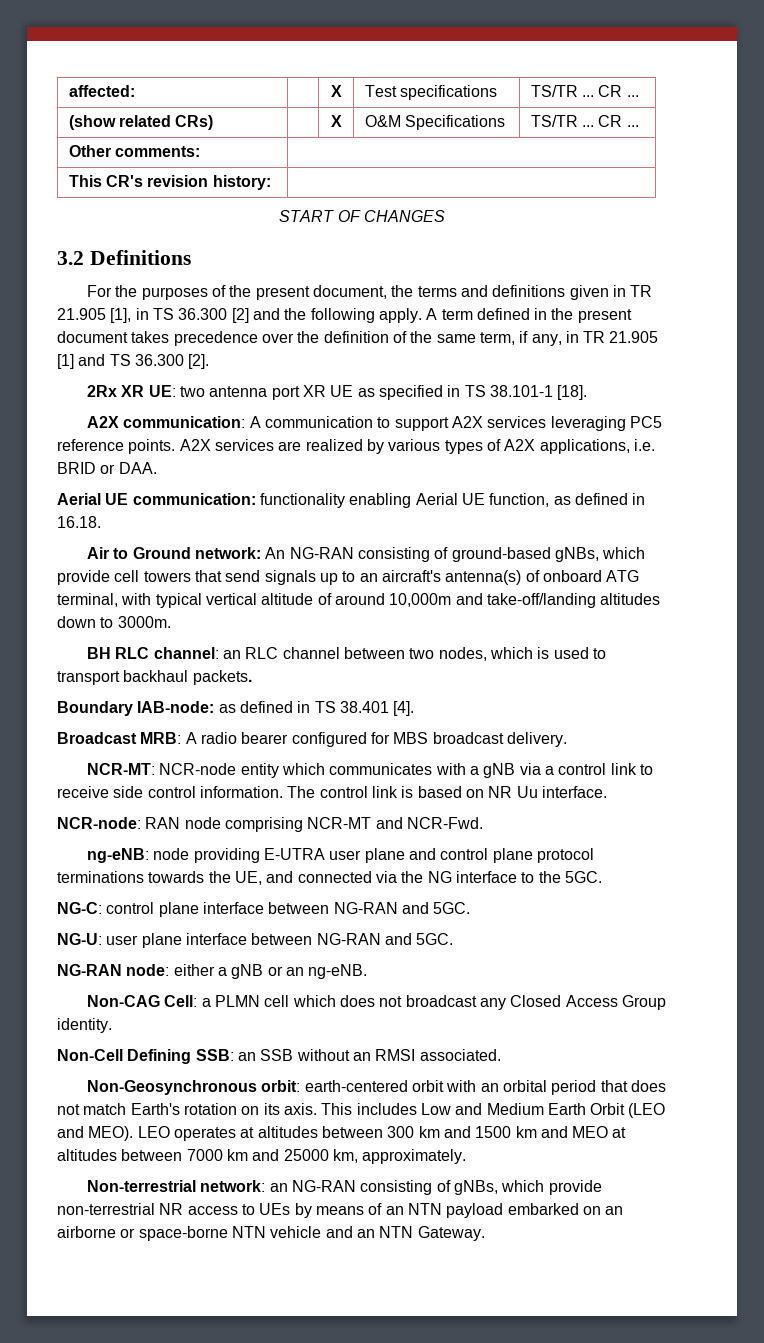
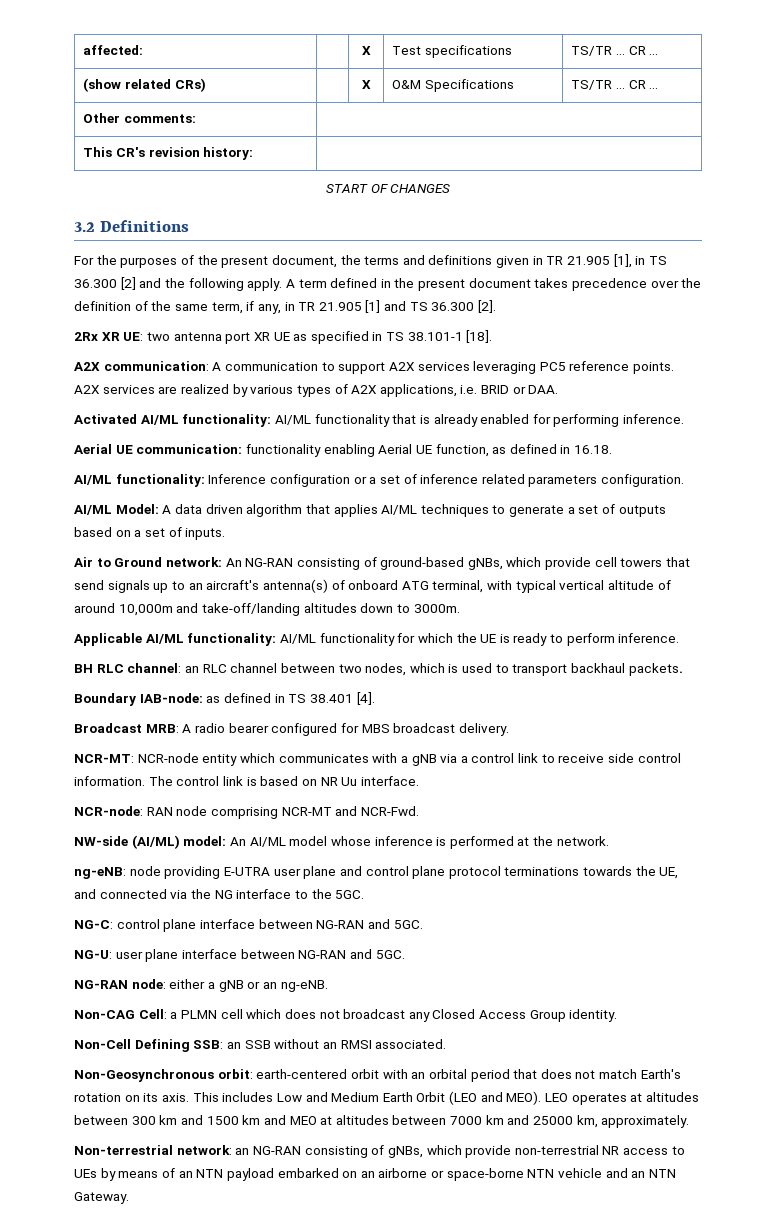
(157, 468) none -> [74,414,685,427] // Activated AI/ML functionality: AI/ML functionality that is already enabled for performing inference.
(101, 522) none -> [74,474,685,487] [74,504,666,517] [74,527,226,540] // AI/ML functionality: Inference configuration or a set of inference related parameters configuration. // AI/ML Model: A data driven algorithm that applies AI/ML techniques to generate a set of outputs based on a set of inputs.
(171, 622) none -> [74,633,680,646] // Applicable AI/ML functionality: AI/ML functionality for which the UE is ready to perform inference.
(483, 823) none -> [74,835,609,849] // NW-side (AI/ML) model: An AI/ML model whose inference is performed at the network.

